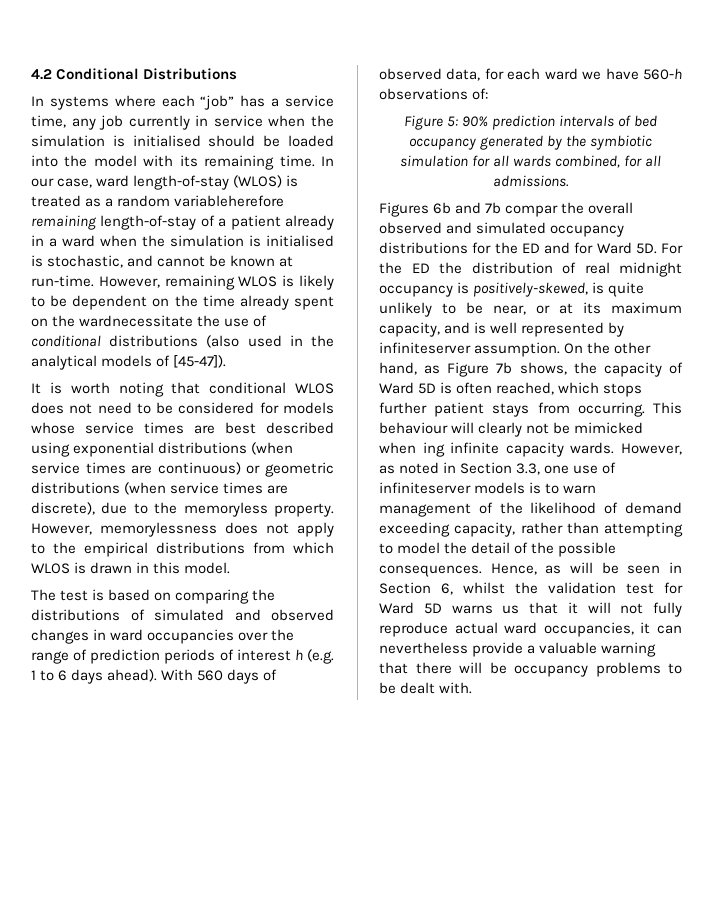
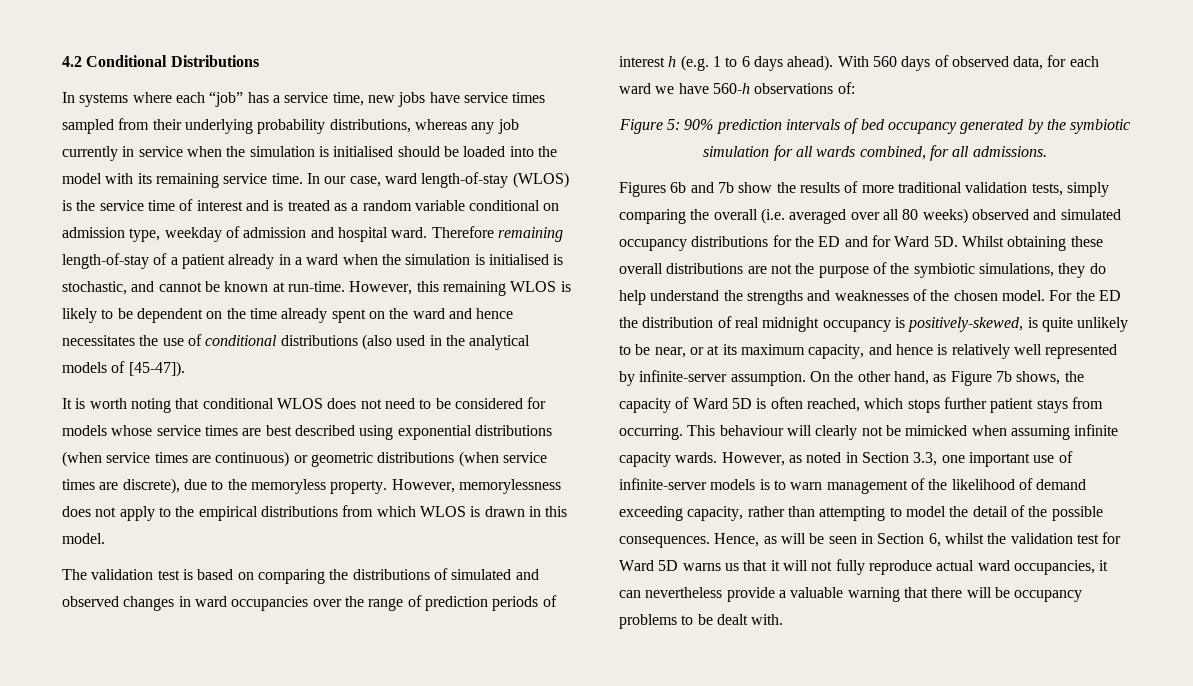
(66, 121) none -> [367,92,546,107] [62,118,467,134] new jobs have service times sampled from their underlying probability distributions, whereas
(275, 162) none -> [223,173,268,184] service
[31,195,285,207] treated as a random variableherefore -> [76,199,560,211] [62,226,494,242] the service time of interest and is treated as a random variable conditional on admission type, weekday of admission and hospital ward. Therefore
(160, 282) none -> [416,281,439,292] this
[79,315,194,327] wardnecessitate -> [412,308,514,319] [62,335,135,346] ward and hence necessitates
(56, 595) none -> [91,569,154,580] validation
[505,202,634,217] compar the overall -> [738,181,1109,197] [619,208,968,224] show the results of more traditional validation tests, simply comparing the overall (i.e. averaged over all 80 weeks)
(657, 248) none -> [961,236,1103,251] [619,262,1106,278] [619,289,1045,305] Whilst obtaining these overall distributions are not the purpose of the symbiotic simulations, they do help understand the strengths and weaknesses of the chosen model.
[474,322,487,334] is -> [895,344,1010,359] hence is relatively
[379,342,471,354] infiniteserver -> [639,370,728,382] infinite-server
[422,442,445,457] ing -> [1010,425,1070,440] assuming
[573,462,617,474] [379,482,471,494] use of infiniteserver -> [968,451,1073,467] [619,478,707,490] important use of infinite-server

